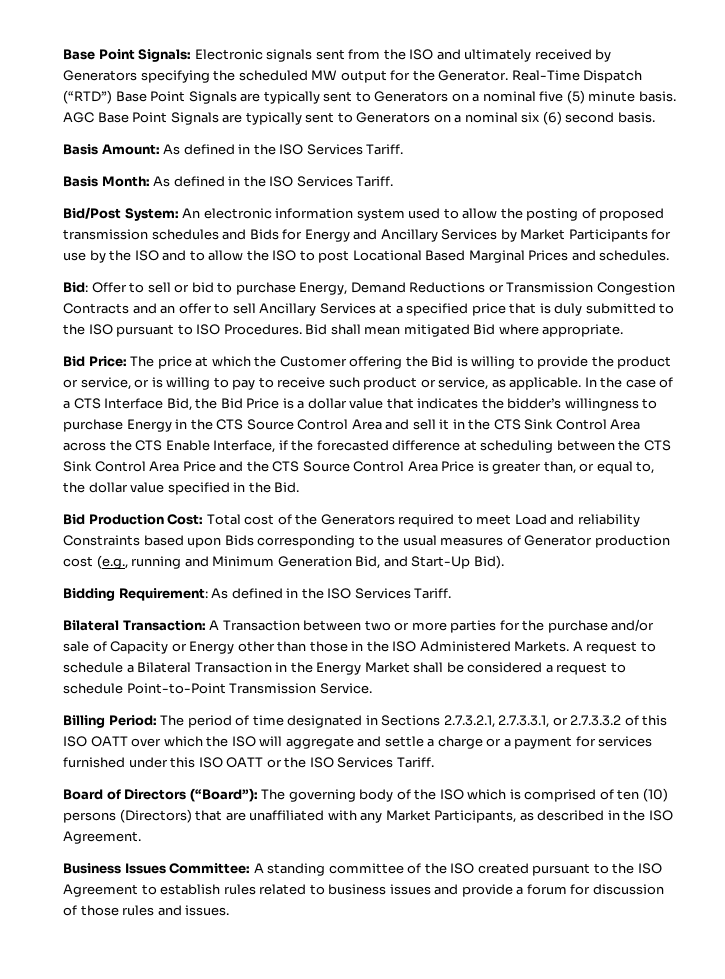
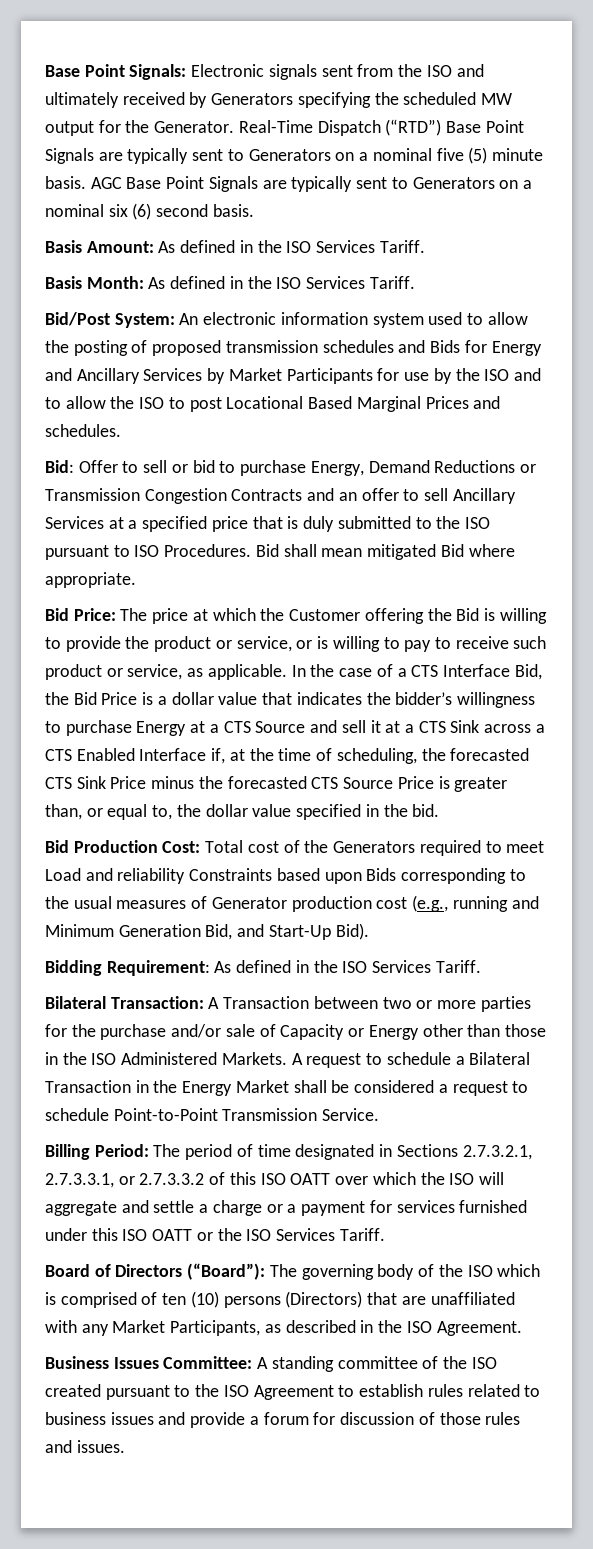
[175,419,641,430] [63,440,671,453] [63,461,438,472] in the CTS Source Control Area and sell it in the CTS Sink Control Area across the CTS Enable Interface, if the forecasted difference at scheduling between the CTS Sink Control Area Price and the CTS Source Control Area -> [190,720,545,733] [45,748,530,764] [45,776,394,789] at a CTS Source and sell it at a CTS Sink across a CTS Enabled Interface if, at the time of scheduling, the forecasted CTS Sink Price minus the forecasted CTS Source
[274,482,300,493] Bid. -> [412,804,440,817] bid.

